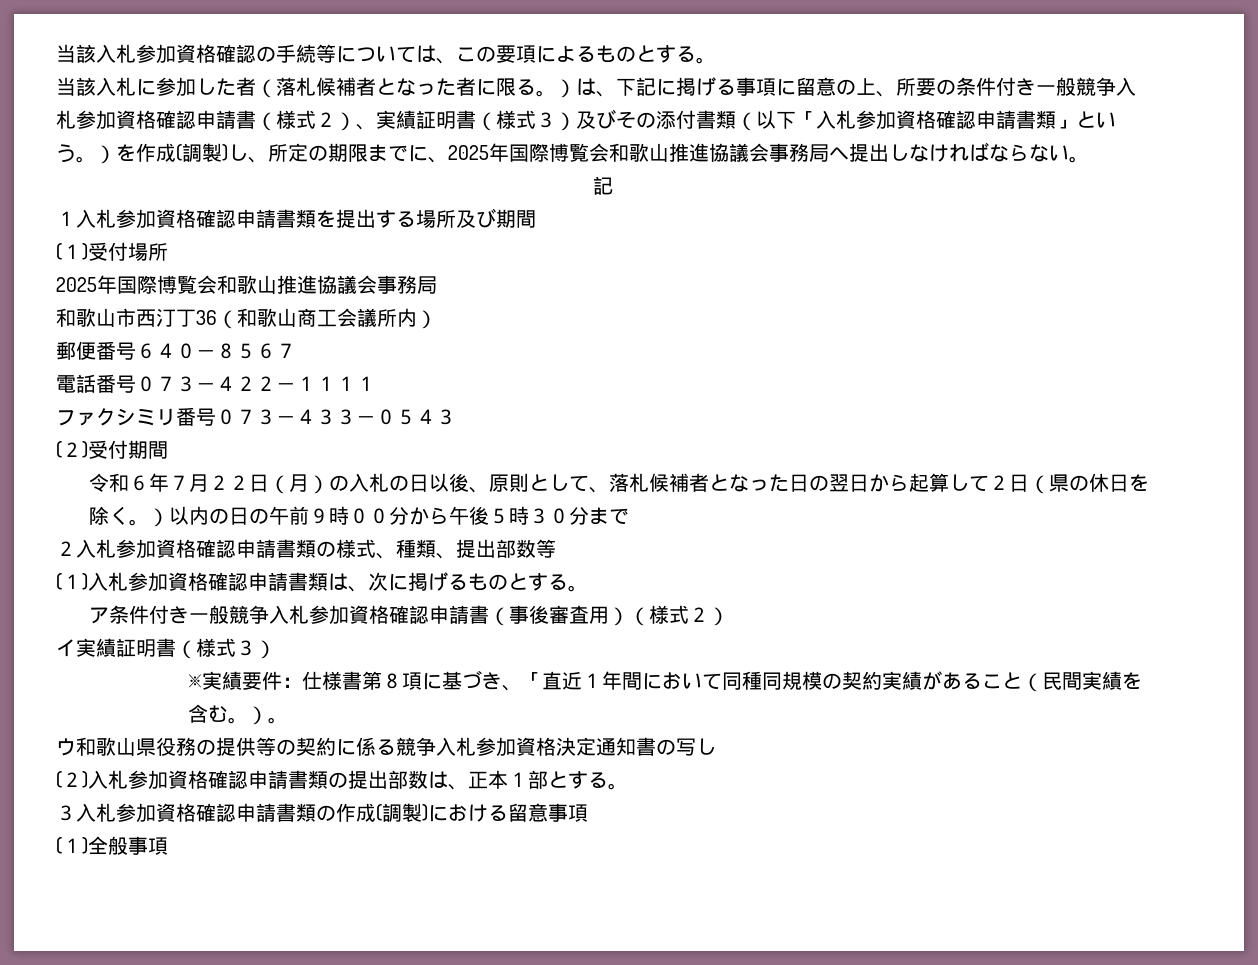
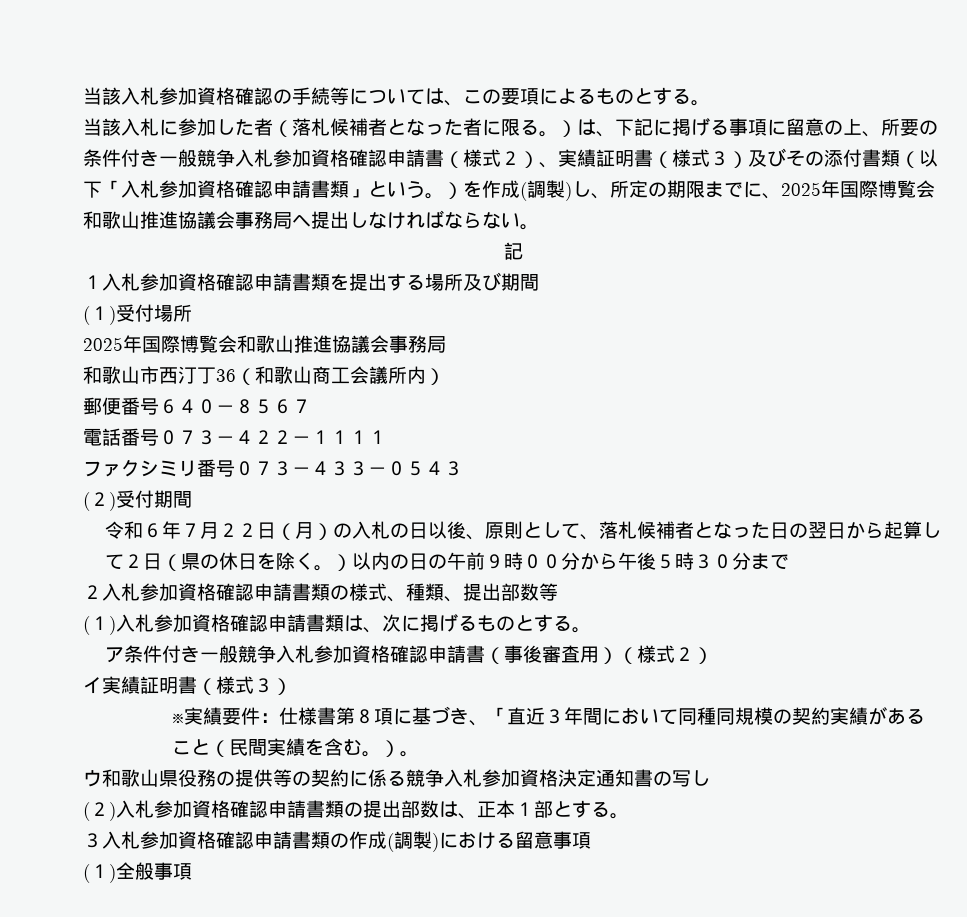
[581,673,602,688] １ -> [544,709,564,724] ３

